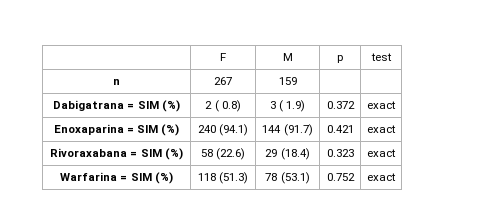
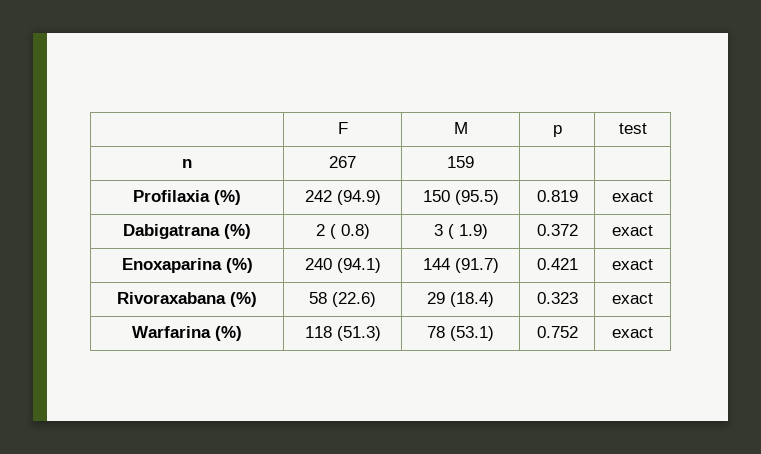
(297, 81) none -> [133,190,241,205] [304,190,381,205] [422,190,499,205] [536,190,578,202] [612,191,653,202] // Profilaxia (%) | 242 (94.9) | 150 (95.5) | 0.819 | exact
[127,101,159,109] = SIM -> (220, 231) none
[126,125,159,133] = SIM -> (222, 265) none
[130,149,162,157] = SIM -> (226, 298) none
[120,173,152,181] = SIM -> (211, 332) none

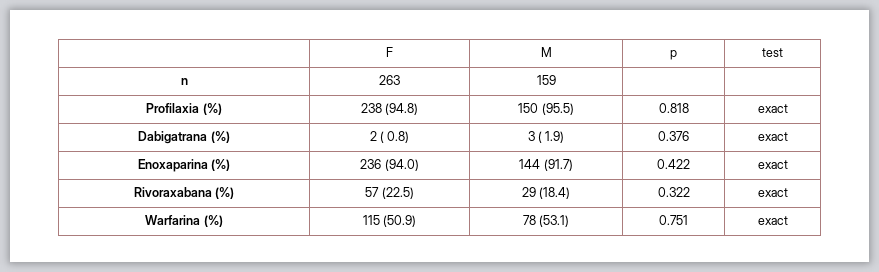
[329,156,356,168] 267 -> [379,75,400,85] 263
[304,190,381,205] 242 (94.9) -> [360,103,419,115] 238 (94.8)
[536,190,578,202] 0.819 -> [658,103,689,113] 0.818
[536,224,578,236] 0.372 -> [658,131,689,141] 0.376
[304,258,381,273] 240 (94.1) -> [360,159,419,171] 236 (94.0)
[536,258,578,270] 0.421 -> [657,159,690,169] 0.422
[309,292,376,307] 58 (22.6) -> [365,187,414,199] 57 (22.5)
[536,292,578,304] 0.323 -> [657,187,690,197] 0.322
[304,326,381,341] 118 (51.3) -> [362,215,417,227] 115 (50.9)
[536,326,578,338] 0.752 -> [659,215,688,225] 0.751

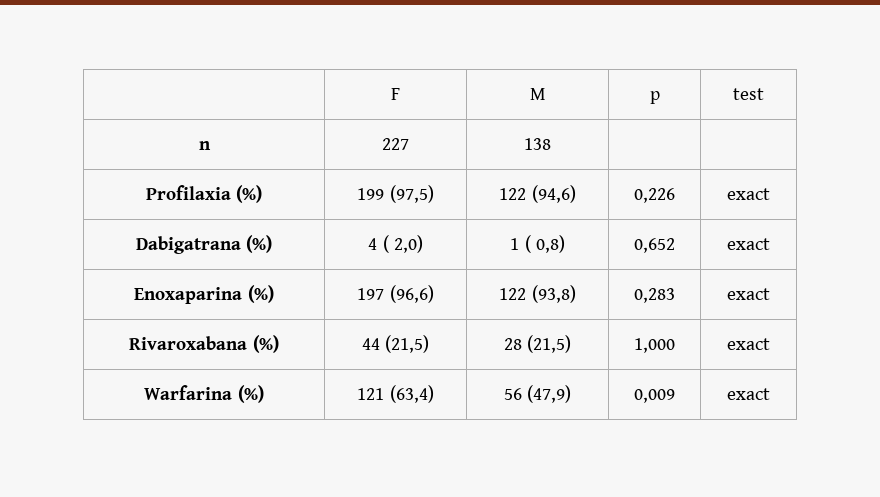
[379,75,400,85] [536,75,556,85] 263 | 159 -> [382,138,409,150] [524,138,551,150] 227 | 138
[360,103,419,115] [518,103,574,115] [658,103,689,113] [757,104,788,113] [138,131,230,144] [369,131,410,143] [527,131,565,143] [658,131,689,141] [757,132,788,141] [137,159,231,172] [360,159,419,171] [519,159,573,171] [657,159,690,169] [757,160,788,169] [133,187,235,199] [365,187,414,199] [521,187,571,199] [657,187,690,197] [757,188,788,197] [145,215,223,227] [362,215,417,227] [522,215,570,227] [659,215,688,225] 238 (94.8) | 150 (95.5) | 0.818 | exact // Dabigatrana (%) | 2 ( 0.8) | 3 ( 1.9) | 0.376 | exact // Enoxaparina (%) | 236 (94.0) | 144 (91.7) | 0.422 | exact // Rivoraxabana (%) | 57 (22.5) | 29 (18.4) | 0.322 | exact // Warfarina (%) | 115 (50.9) | 78 (53.1) | 0.751 -> [357,185,434,203] [499,185,576,203] [634,188,675,203] [727,188,770,200] [135,235,273,254] [368,235,423,253] [510,235,565,253] [634,238,675,253] [727,238,770,250] [134,285,274,304] [357,285,434,303] [499,285,576,303] [634,288,675,303] [727,288,770,300] [129,335,279,353] [361,335,430,353] [503,335,572,353] [634,338,675,353] [727,338,770,350] [144,385,264,403] [357,385,434,403] [503,385,572,403] [634,389,675,403] 199 (97,5) | 122 (94,6) | 0,226 | exact // Dabigatrana (%) | 4 ( 2,0) | 1 ( 0,8) | 0,652 | exact // Enoxaparina (%) | 197 (96,6) | 122 (93,8) | 0,283 | exact // Rivaroxabana (%) | 44 (21,5) | 28 (21,5) | 1,000 | exact // Warfarina (%) | 121 (63,4) | 56 (47,9) | 0,009

